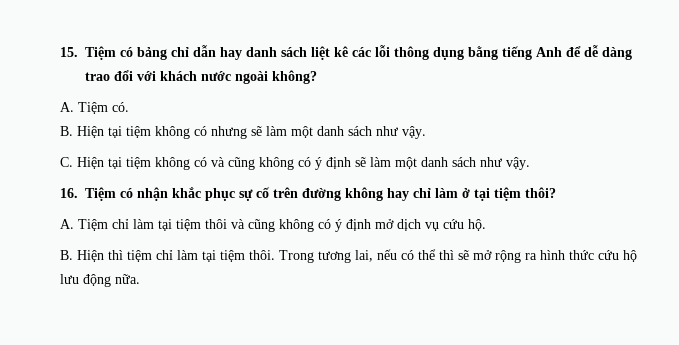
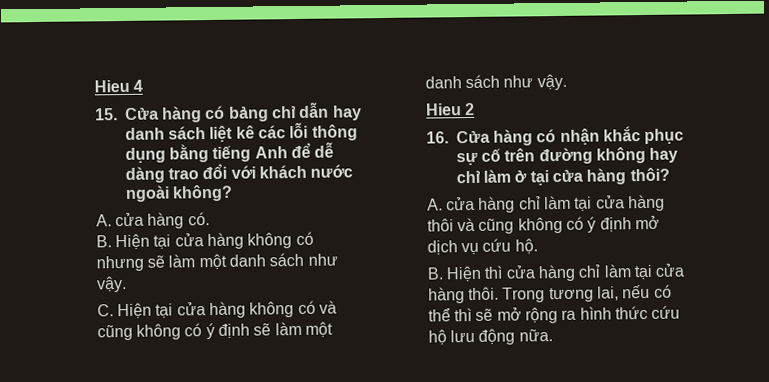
[59,46,116,60] 15. Tiệm -> [93,79,143,93] [94,106,202,123] Hieu 4 // 15. Cửa hàng
[77,102,108,114] Tiệm -> [114,212,185,229] cửa hàng
[125,126,151,138] tiệm -> [174,232,244,250] cửa hàng
[125,157,151,169] tiệm -> [176,301,246,319] cửa hàng
(530, 163) none -> [424,102,475,116] // Hieu 2
[84,187,116,201] Tiệm -> [455,129,533,146] Cửa hàng
[493,187,521,201] tiệm -> [551,168,627,185] cửa hàng
[77,219,201,231] Tiệm chỉ làm tại tiệm -> [445,194,665,213] cửa hàng chỉ làm tại cửa hàng
[126,250,245,262] tiệm chỉ làm tại tiệm -> [505,263,686,282] [427,287,465,304] cửa hàng chỉ làm tại cửa hàng

